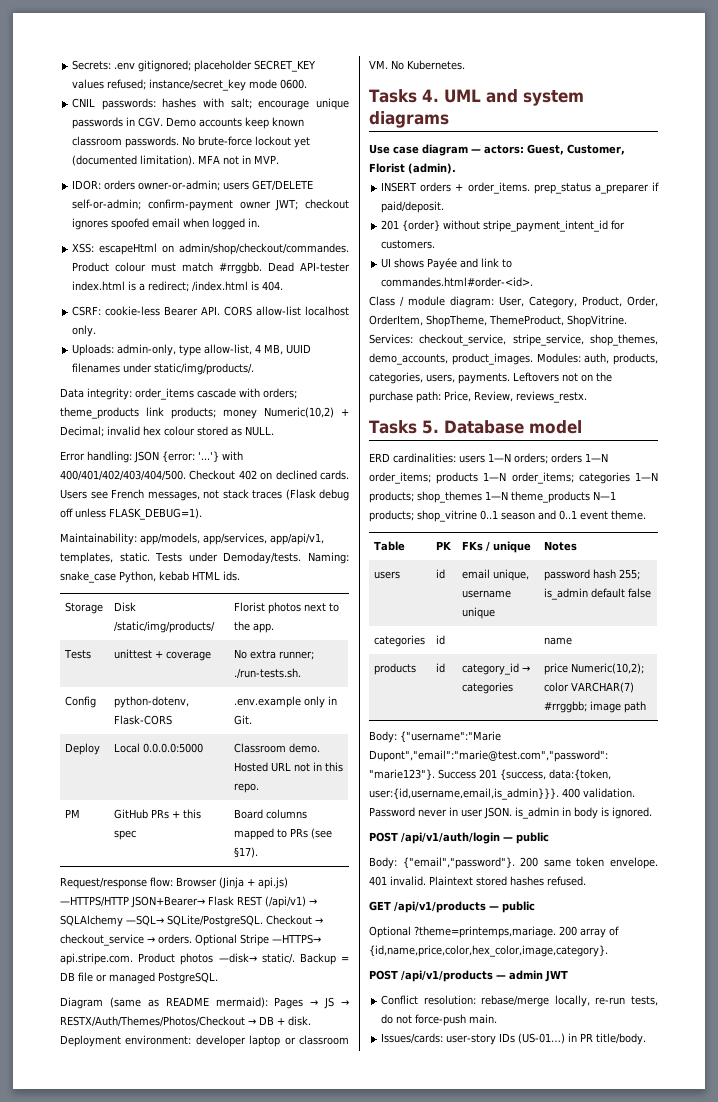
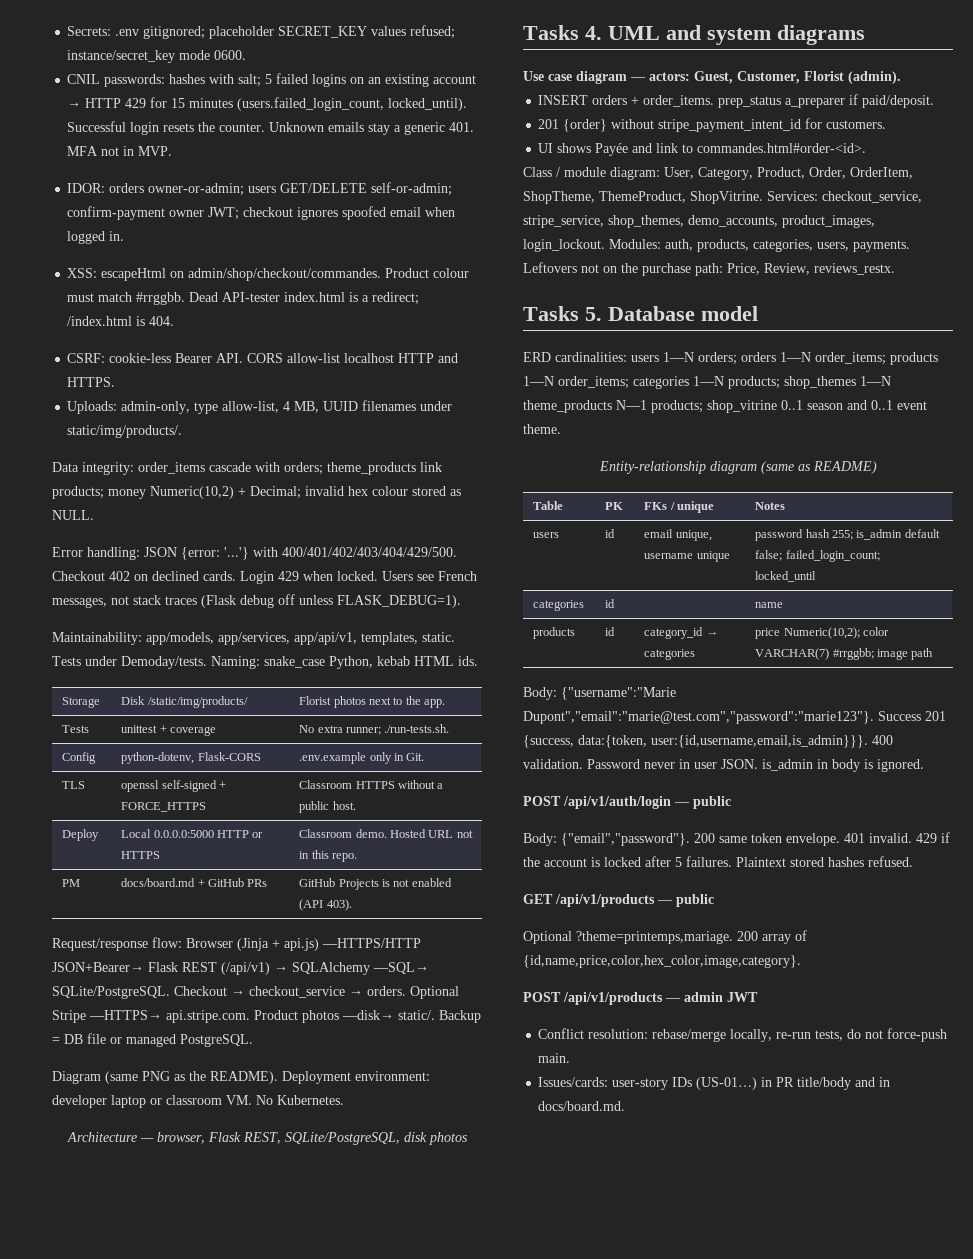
[258,98,349,110] [72,117,305,129] [72,136,311,148] [72,155,196,166] encourage unique passwords in CGV. Demo accounts keep known classroom passwords. No brute-force lockout yet (documented limitation). -> [265,73,477,87] [67,97,468,111] [67,121,475,135] 5 failed logins on an existing account → HTTP 429 for 15 minutes (users.failed_login_count, locked_until). Successful login resets the counter. Unknown emails stay a generic 401.
[72,325,97,337] only. -> [398,353,459,363] [67,377,116,387] HTTP and HTTPS.
[60,470,186,481] 400/401/402/403/404/500. -> [282,547,457,557] 400/401/402/403/404/429/500.
(349, 475) none -> [240,571,378,584] Login 429 when locked.
(253, 720) none -> [62,781,86,789] [121,780,226,792] [121,802,207,812] [299,780,444,789] [299,801,356,813] // TLS | openssl self-signed + FORCE_HTTPS | Classroom HTTPS without a public host.
(204, 748) none -> [216,830,264,838] [121,851,161,859] HTTP or HTTPS
(81, 813) none -> [121,878,205,887] docs/board.md +
[172,809,202,819] [114,830,137,840] [234,809,308,819] [234,828,333,840] [234,847,259,858] + this spec | Board columns mapped to PRs (see §17). -> [299,878,452,890] [299,899,352,911] | GitHub Projects is not enabled (API 403).
[147,997,349,1009] [60,1016,311,1027] as README mermaid): Pages → JS → RESTX/Auth/Themes/Photos/Checkout → DB + disk. -> [142,1071,278,1084] PNG as the README).
(465, 65) none -> [66,1132,468,1145] // Architecture — browser, Flask REST, SQLite/PostgreSQL, disk photos
[451,353,533,365] product_images. -> [782,215,875,228] [523,239,605,252] product_images, login_lockout.
(646, 515) none -> [598,461,877,474] // Entity-relationship diagram (same as README)
[628,588,652,598] false -> [755,550,880,562] [755,571,817,582] false; failed_login_count; locked_until
(426, 881) none -> [916,832,950,843] [523,856,732,867] 429 if the account is locked after 5 failures.
[596,1033,647,1045] title/body. -> [797,1077,891,1090] [538,1101,626,1111] title/body and in docs/board.md.

